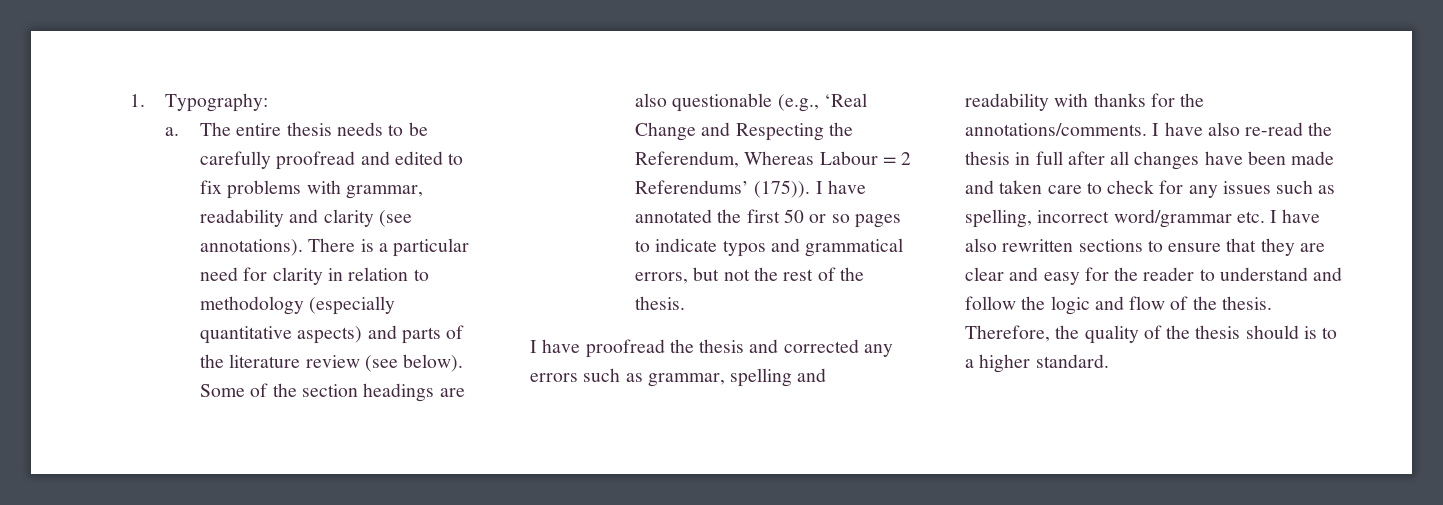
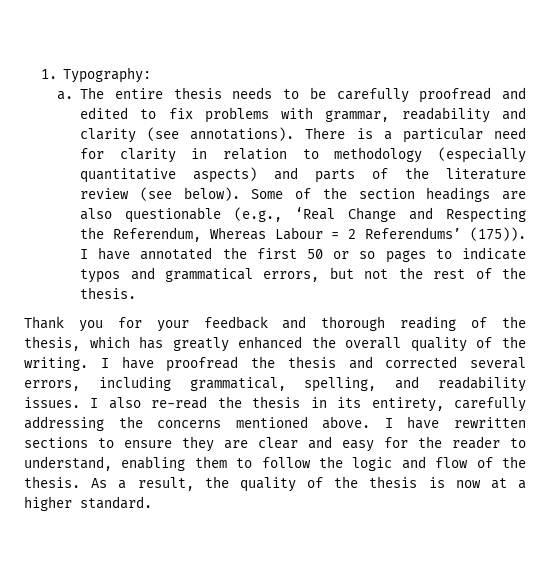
(686, 303) none -> [24,316,527,332] [24,336,526,352] [24,357,88,371] Thank you for your feedback and thorough reading of the thesis, which has greatly enhanced the overall quality of the writing.
[863,344,893,357] [530,368,827,387] [965,93,1205,111] [965,122,1203,136] any errors such as grammar, spelling and readability with thanks for the annotations/comments. I have -> [470,357,526,369] [24,376,526,392] [24,397,99,408] several errors, including grammatical, spelling, and readability issues. I
[1035,151,1335,170] [965,180,1336,198] [965,209,1321,228] [965,238,997,252] full after all changes have been made and taken care to check for any issues such as spelling, incorrect word/grammar etc. I have also -> [337,397,526,412] [24,416,440,431] its entirety, carefully addressing the concerns mentioned above. I have
[1226,238,1257,252] that -> (172, 444) none
[1219,267,1343,281] understand and -> [24,456,253,471] understand, enabling them to
[965,325,1050,342] Therefore, -> [91,477,194,491] As a result,
[1245,325,1338,339] should is to -> [428,477,507,489] is now at

